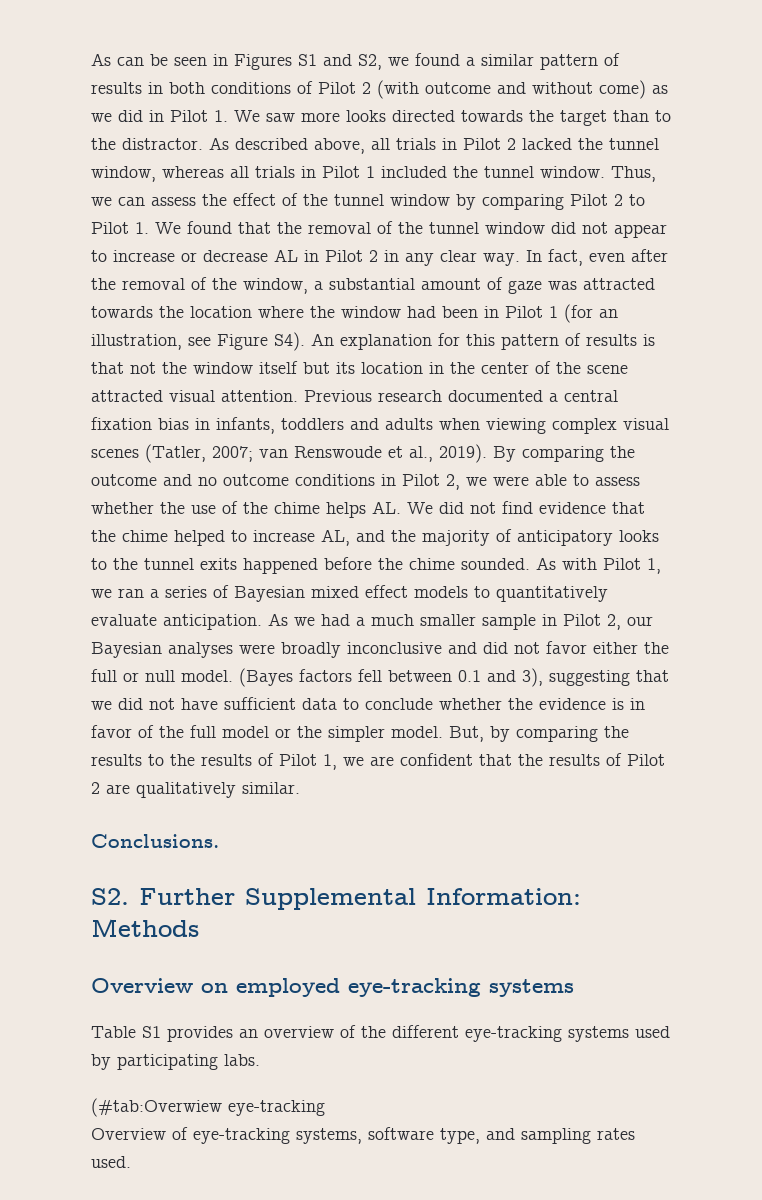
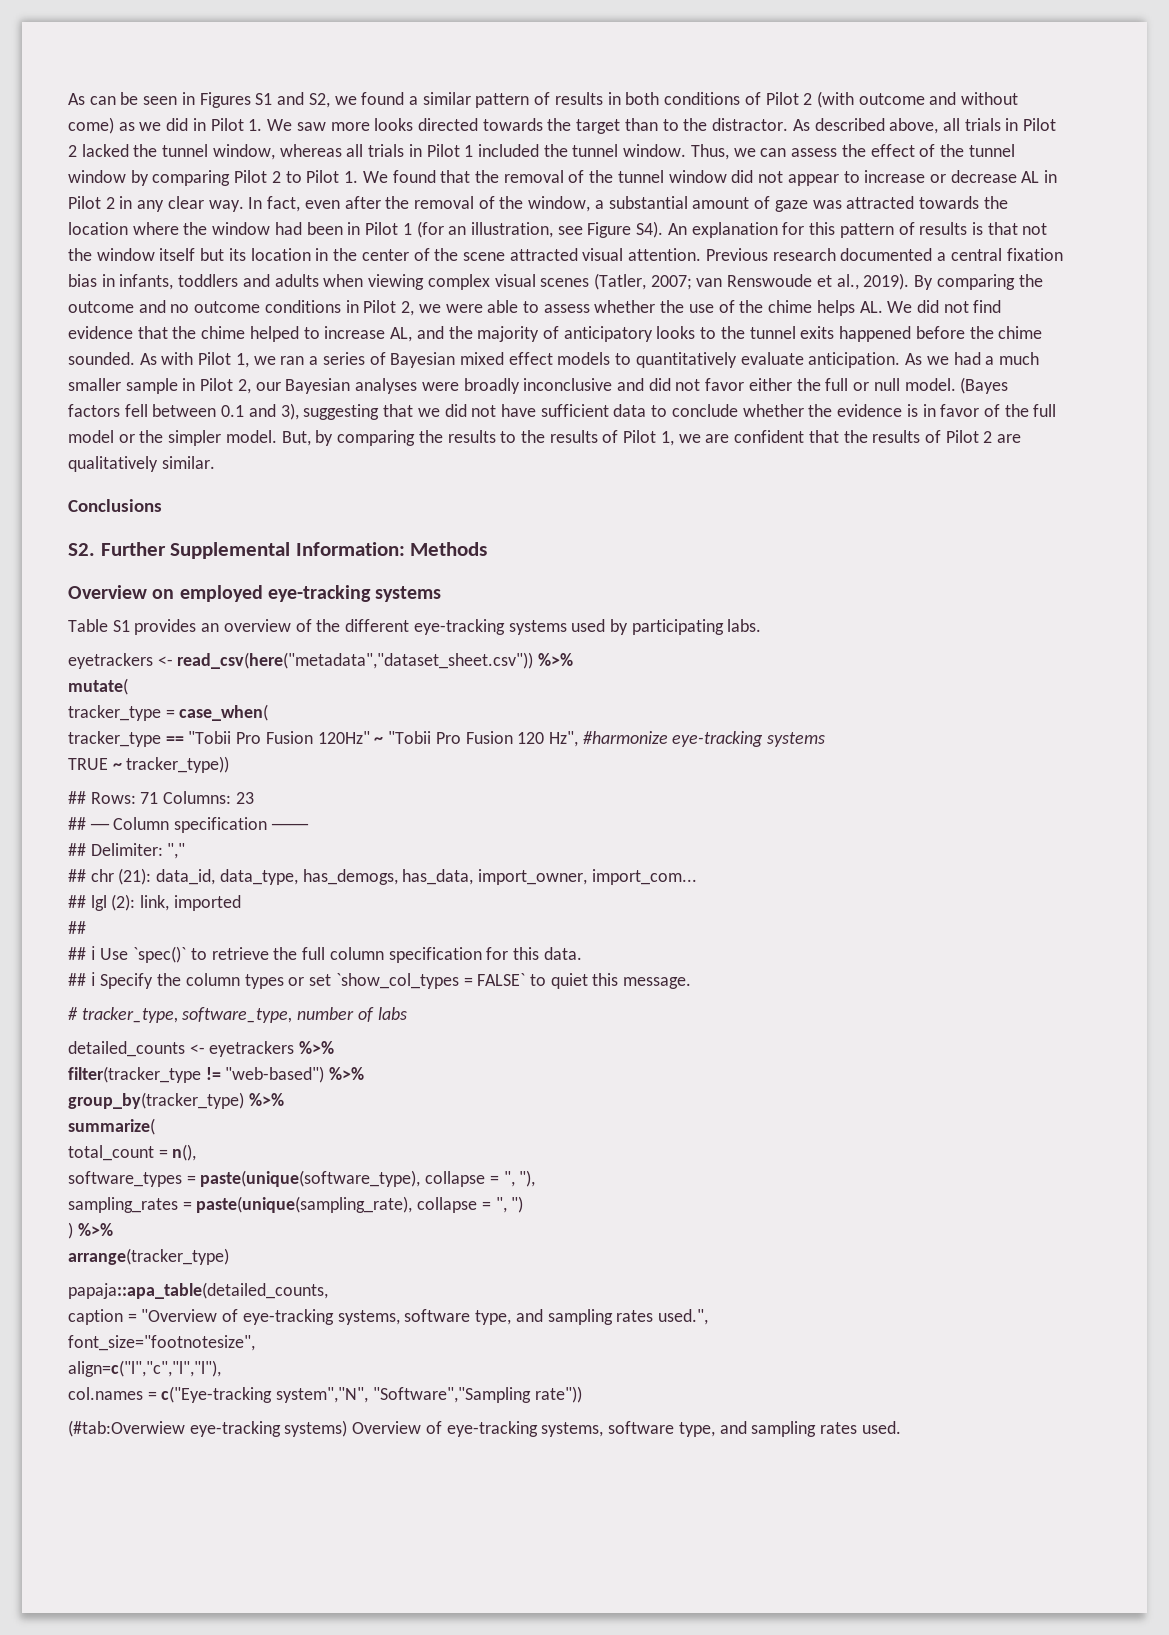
[91,834,219,848] Conclusions. -> [68,499,162,512] Conclusions
(260, 1060) none -> [68,652,574,669] [68,678,128,695] [68,704,269,721] [68,731,826,747] [68,756,230,773] [68,791,254,804] [68,817,309,833] [68,843,186,859] [68,868,697,885] [68,894,241,911] [68,921,86,934] [68,946,582,963] [68,972,692,989] [68,1007,407,1023] [68,1041,335,1057] [68,1066,365,1083] [68,1092,284,1109] [68,1118,155,1135] [68,1144,197,1161] [68,1170,536,1187] [68,1196,524,1213] [68,1222,113,1239] [68,1248,229,1265] [68,1282,328,1299] [68,1309,708,1325] [68,1335,255,1351] [68,1360,221,1377] [68,1386,582,1403] // eyetrackers <- read_csv(here("metadata","dataset_sheet.csv")) %>% // mutate( // tracker_type = case_when( // tracker_type == "Tobii Pro Fusion 120Hz" ~ "Tobii Pro Fusion 120 Hz", #harmonize eye-tracking systems // TRUE ~ tracker_type)) // ## Rows: 71 Columns: 23 // ## ── Column specification ──── // ## Delimiter: "," // ## chr (21): data_id, data_type, has_demogs, has_data, import_owner, import_com... // ## lgl (2): link, imported // ## // ## ℹ Use `spec()` to retrieve the full column specification for this data. // ## ℹ Specify the column types or set `show_col_types = FALSE` to quiet this message. // # tracker_type, software_type, number of labs // detailed_counts <- eyetrackers %>% // filter(tracker_type != "web-based") %>% // group_by(tracker_type) %>% // summarize( // total_count = n(), // software_types = paste(unique(software_type), collapse = ", "), // sampling_rates = paste(unique(sampling_rate), collapse = ", ") // ) %>% // arrange(tracker_type) // papaja::apa_table(detailed_counts, // caption = "Overview of eye-tracking systems, software type, and sampling rates used.", // font_size="footnotesize", // align=c("l","c","l","l"), // col.names = c("Eye-tracking system","N", "Software","Sampling rate"))
(325, 1108) // -> [284,1420,348,1437] systems)

